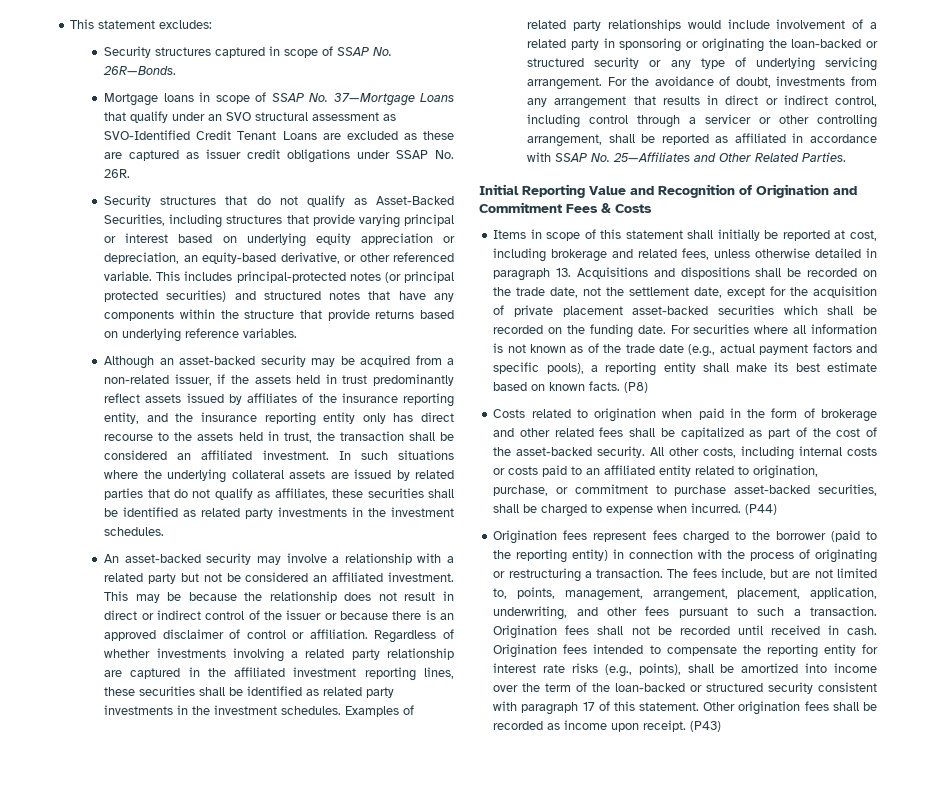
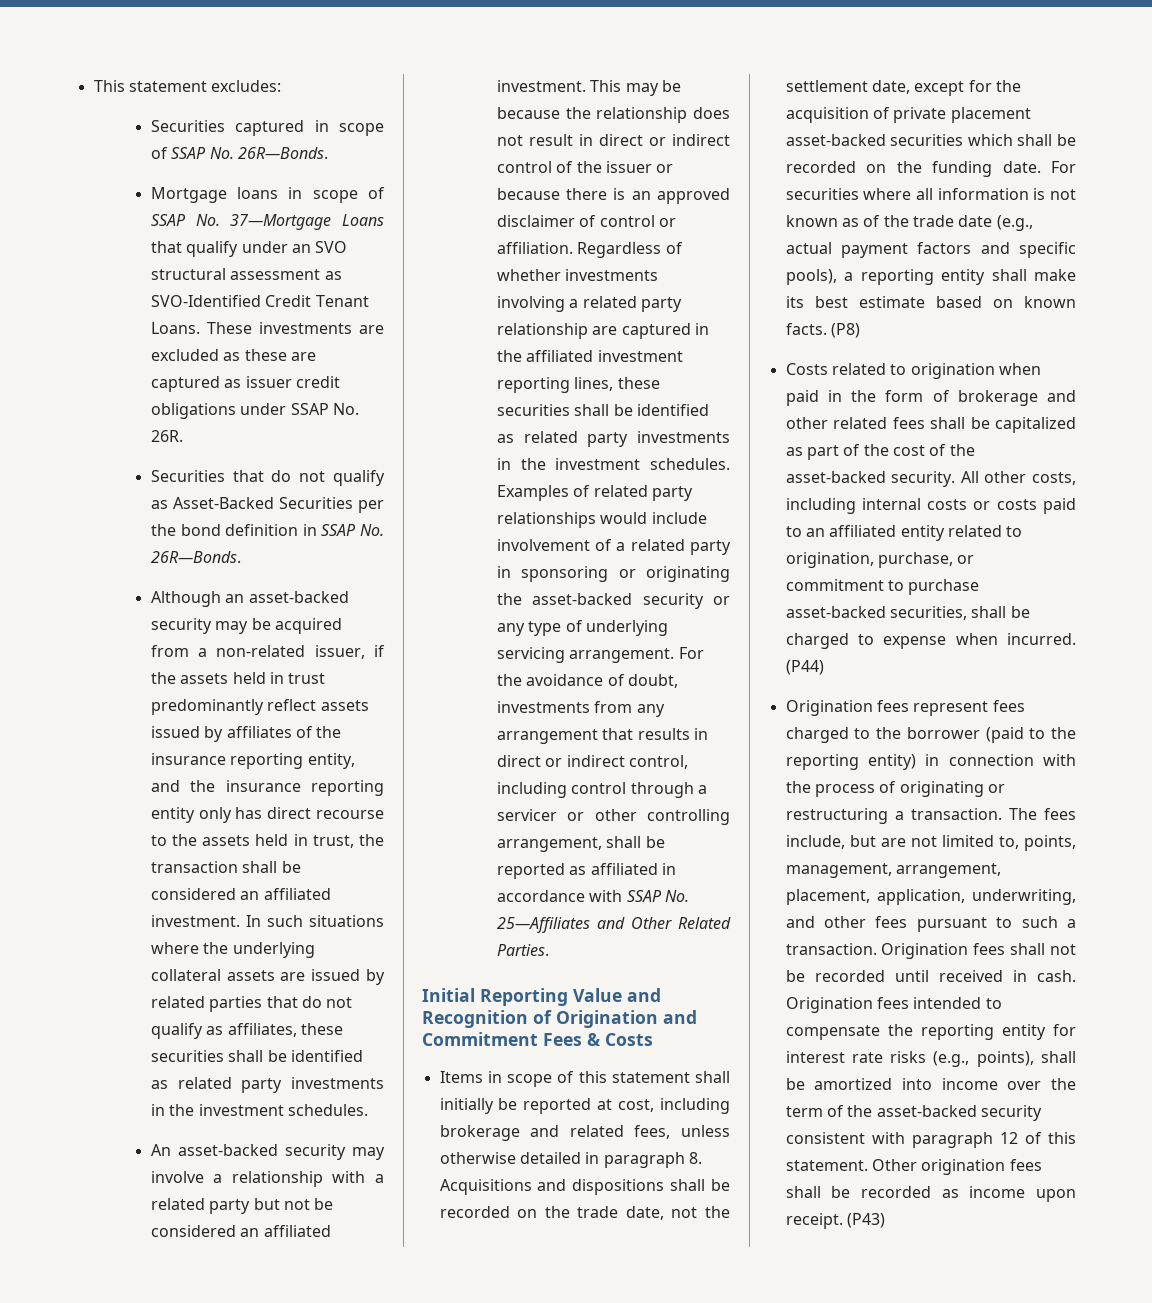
[104,46,212,58] Security structures -> [150,120,225,132] Securities
[282,131,317,140] Loans -> [150,322,352,334] Loans. These investments
[104,195,217,207] Security structures -> [150,470,225,482] Securities
[104,214,454,228] [104,233,455,247] [104,252,455,264] [104,271,454,283] [104,290,454,302] [104,309,454,321] [104,328,298,342] Securities, including structures that provide varying principal or interest based on underlying equity appreciation or depreciation, an equity-based derivative, or other referenced variable. This includes principal-protected notes (or principal protected securities) and structured notes that have any components within the structure that provide returns based on underlying reference variables. -> [278,497,385,513] [150,524,384,536] [150,551,241,563] Securities per the bond definition in SSAP No. 26R—Bonds.
[791,39,878,48] [527,58,585,67] loan-backed or structured -> [532,593,633,605] asset-backed
[556,268,572,277] 13. -> [688,1152,702,1164] 8.
[615,683,764,692] loan-backed or structured -> [876,1105,977,1117] asset-backed
[582,702,595,711] 17 -> [999,1132,1018,1144] 12

